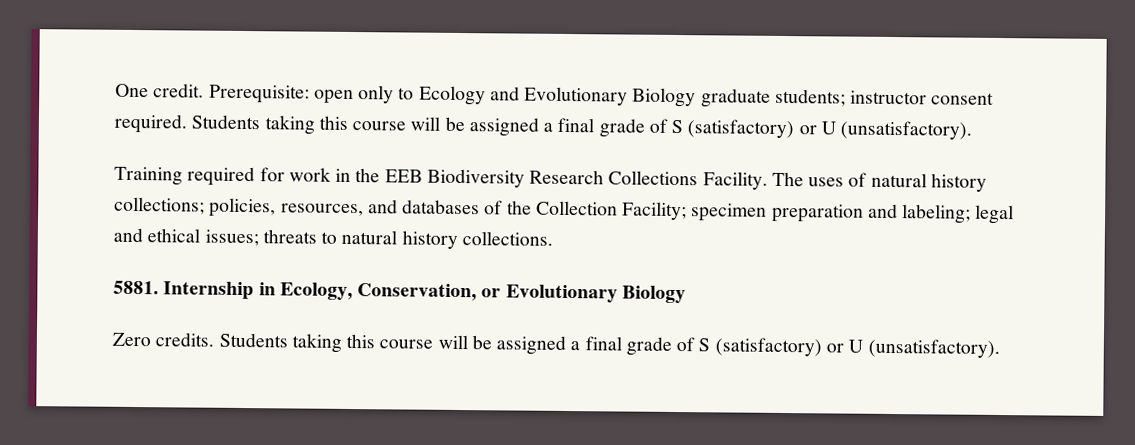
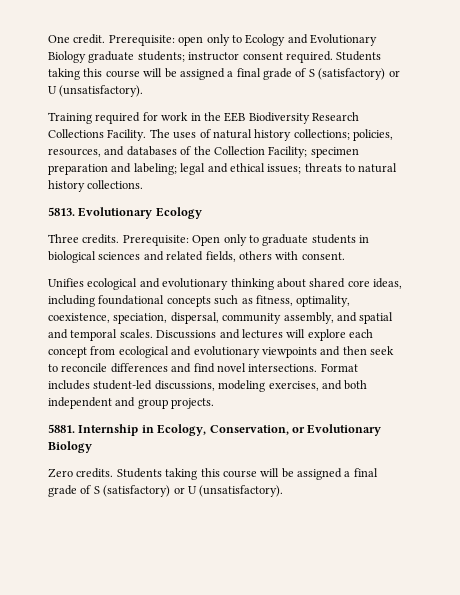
(553, 238) none -> [48,207,202,219] [48,234,369,246] [48,251,345,263] [48,278,402,290] [48,295,351,307] [48,312,394,324] [48,329,373,341] [48,346,394,358] [48,363,358,373] [48,380,368,392] [48,397,215,409] // 5813. Evolutionary Ecology // Three credits. Prerequisite: Open only to graduate students in biological sciences and related fields, others with consent. // Unifies ecological and evolutionary thinking about shared core ideas, including foundational concepts such as fitness, optimality, coexistence, speciation, dispersal, community assembly, and spatial and temporal scales. Discussions and lectures will explore each concept from ecological and evolutionary viewpoints and then seek to reconcile differences and find novel intersections. Format includes student-led discussions, modeling exercises, and both independent and group projects.

